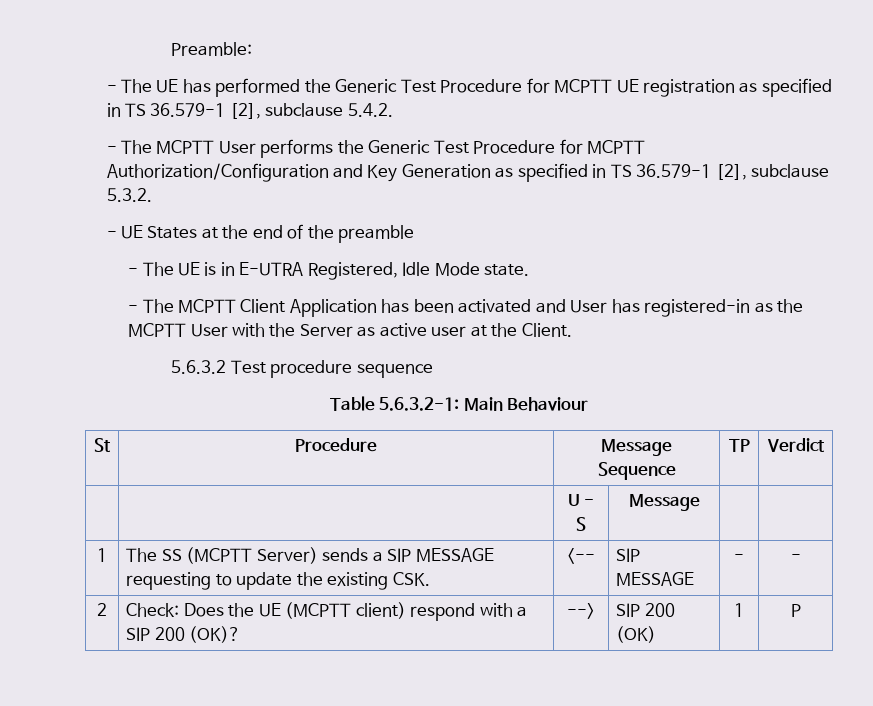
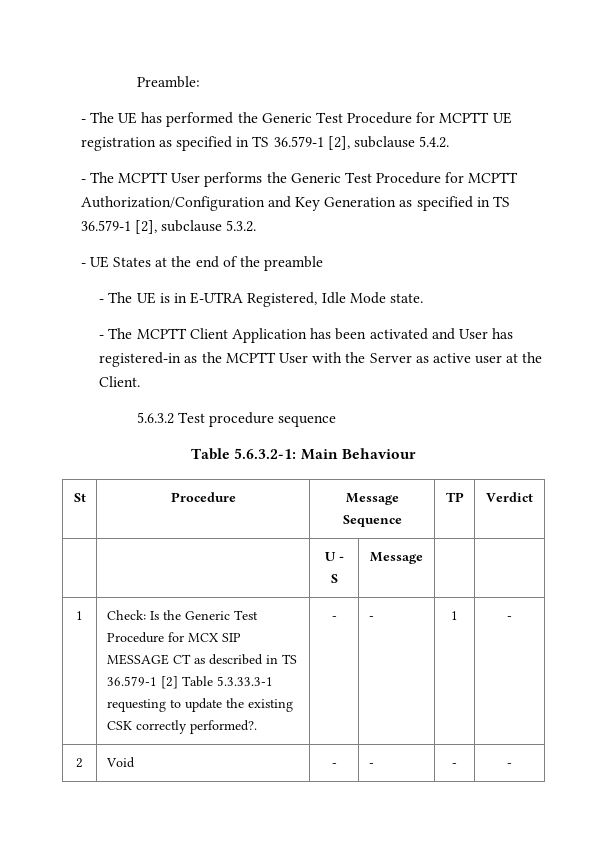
[126,547,494,564] The SS (MCPTT Server) sends a SIP MESSAGE -> [106,610,258,620] [106,632,241,643] [106,654,297,665] [106,676,273,689] Check: Is the Generic Test Procedure for MCX SIP MESSAGE CT as described in TS 36.579-1 [2] Table 5.3.33.3-1
[392,572,430,586] [567,548,595,564] [616,548,641,562] [616,572,695,586] [734,554,744,561] [790,554,801,561] CSK. | <-- | SIP MESSAGE | - | - -> [106,720,257,734] [331,616,337,620] [368,616,374,620] [451,611,458,620] [507,616,512,620] CSK correctly performed?. | - | - | 1 | -
[126,602,527,621] [126,626,241,643] [567,603,595,619] [616,603,675,617] [616,626,657,643] [734,603,744,617] [790,604,801,617] Check: Does the UE (MCPTT client) respond with a SIP 200 (OK)? | --> | SIP 200 (OK) | 1 | P -> [105,757,135,768] [331,763,337,767] [368,763,374,767] [452,763,457,767] [507,763,512,767] Void | - | - | - | -

